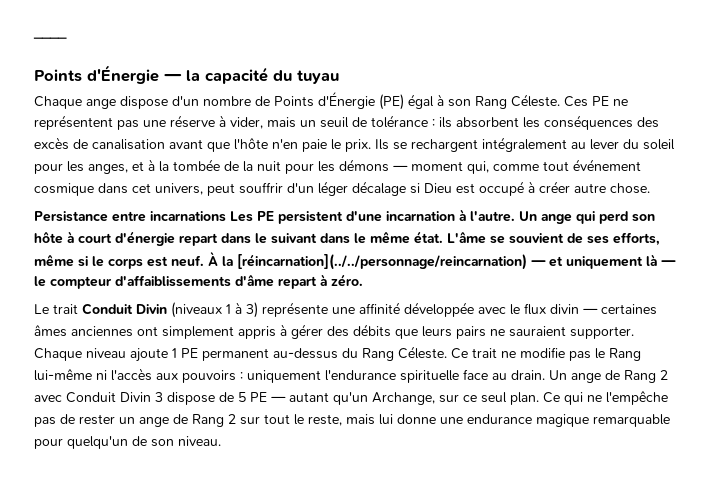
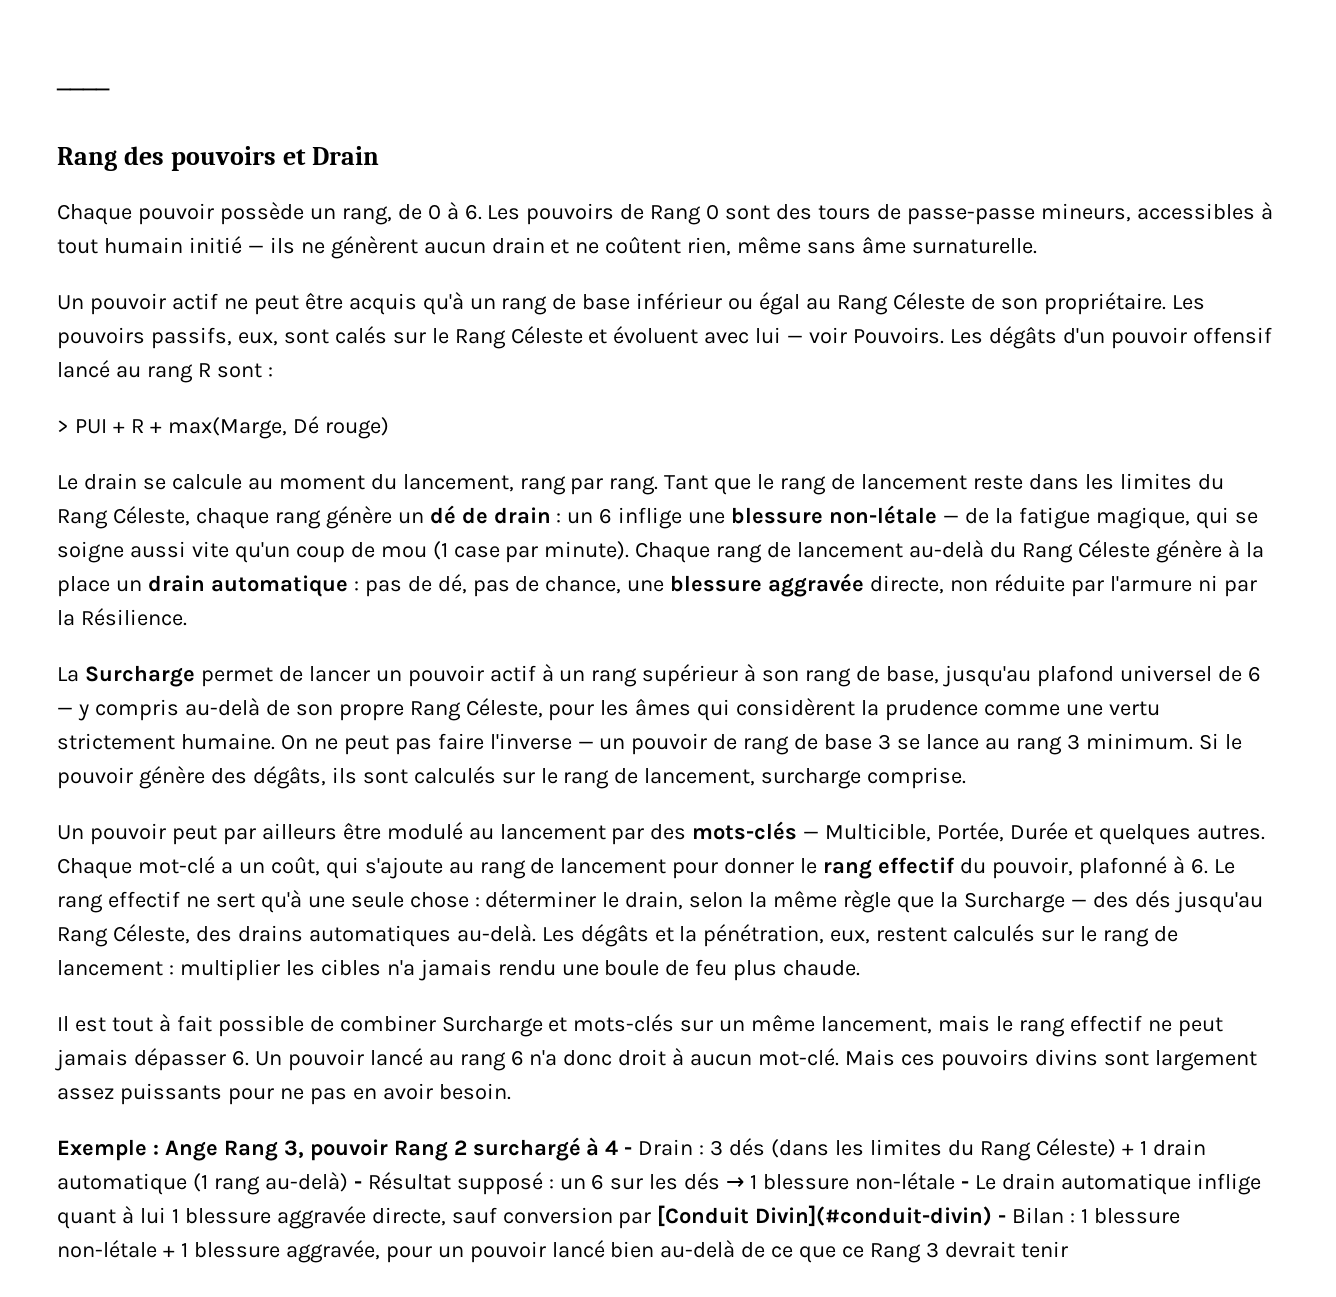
[34,65,339,84] [34,92,628,110] [34,115,659,130] [34,137,675,152] [34,159,641,174] [34,181,650,196] [34,209,655,224] [34,231,660,246] [34,251,676,270] [34,274,363,289] [34,302,657,318] [34,324,634,339] [34,346,641,362] [34,368,668,383] [34,391,668,405] [34,414,670,427] [34,436,221,449] Points d'Énergie — la capacité du tuyau // Chaque ange dispose d'un nombre de Points d'Énergie (PE) égal à son Rang Céleste. Ces PE ne représentent pas une réserve à vider, mais un seuil de tolérance : ils absorbent les conséquences des excès de canalisation avant que l'hôte n'en paie le prix. Ils se rechargent intégralement au lever du soleil pour les anges, et à la tombée de la nuit pour les démons — moment qui, comme tout événement cosmique dans cet univers, peut souffrir d'un léger décalage si Dieu est occupé à créer autre chose. // Persistance entre incarnations Les PE persistent d'une incarnation à l'autre. Un ange qui perd son hôte à court d'énergie repart dans le suivant dans le même état. L'âme se souvient de ses efforts, même si le corps est neuf. À la [réincarnation](../../personnage/reincarnation) — et uniquement là — le compteur d'affaiblissements d'âme repart à zéro. // Le trait Conduit Divin (niveaux 1 à 3) représente une affinité développée avec le flux divin — certaines âmes anciennes ont simplement appris à gérer des débits que leurs pairs ne sauraient supporter. Chaque niveau ajoute 1 PE permanent au-dessus du Rang Céleste. Ce trait ne modifie pas le Rang lui-même ni l'accès aux pouvoirs : uniquement l'endurance spirituelle face au drain. Un ange de Rang 2 avec Conduit Divin 3 dispose de 5 PE — autant qu'un Archange, sur ce seul plan. Ce qui ne l'empêche pas de rester un ange de Rang 2 sur tout le reste, mais lui donne une endurance magique remarquable pour quelqu'un de son niveau. -> [57,146,379,171] [57,202,1273,225] [57,236,1038,259] [57,292,1205,315] [57,326,1272,349] [57,360,273,383] [57,416,389,439] [57,473,1224,495] [57,505,1258,529] [57,540,1264,563] [57,573,1257,597] [57,608,187,626] [57,664,1261,687] [57,698,1160,721] [57,733,1242,755] [57,766,967,789] [57,821,1265,845] [57,856,1235,879] [57,890,1263,913] [57,924,1178,947] [57,959,861,981] [57,1014,1223,1037] [55,1048,1257,1071] [57,1083,511,1105] [57,1137,1206,1161] [57,1172,1261,1195] [57,1205,1181,1229] [57,1240,1068,1263] Rang des pouvoirs et Drain // Chaque pouvoir possède un rang, de 0 à 6. Les pouvoirs de Rang 0 sont des tours de passe-passe mineurs, accessibles à tout humain initié — ils ne génèrent aucun drain et ne coûtent rien, même sans âme surnaturelle. // Un pouvoir actif ne peut être acquis qu'à un rang de base inférieur ou égal au Rang Céleste de son propriétaire. Les pouvoirs passifs, eux, sont calés sur le Rang Céleste et évoluent avec lui — voir Pouvoirs. Les dégâts d'un pouvoir offensif lancé au rang R sont : // > PUI + R + max(Marge, Dé rouge) // Le drain se calcule au moment du lancement, rang par rang. Tant que le rang de lancement reste dans les limites du Rang Céleste, chaque rang génère un dé de drain : un 6 inflige une blessure non-létale — de la fatigue magique, qui se soigne aussi vite qu'un coup de mou (1 case par minute). Chaque rang de lancement au-delà du Rang Céleste génère à la place un drain automatique : pas de dé, pas de chance, une blessure aggravée directe, non réduite par l'armure ni par la Résilience. // La Surcharge permet de lancer un pouvoir actif à un rang supérieur à son rang de base, jusqu'au plafond universel de 6 — y compris au-delà de son propre Rang Céleste, pour les âmes qui considèrent la prudence comme une vertu strictement humaine. On ne peut pas faire l'inverse — un pouvoir de rang de base 3 se lance au rang 3 minimum. Si le pouvoir génère des dégâts, ils sont calculés sur le rang de lancement, surcharge comprise. // Un pouvoir peut par ailleurs être modulé au lancement par des mots-clés — Multicible, Portée, Durée et quelques autres. Chaque mot-clé a un coût, qui s'ajoute au rang de lancement pour donner le rang effectif du pouvoir, plafonné à 6. Le rang effectif ne sert qu'à une seule chose : déterminer le drain, selon la même règle que la Surcharge — des dés jusqu'au Rang Céleste, des drains automatiques au-delà. Les dégâts et la pénétration, eux, restent calculés sur le rang de lancement : multiplier les cibles n'a jamais rendu une boule de feu plus chaude. // Il est tout à fait possible de combiner Surcharge et mots-clés sur un même lancement, mais le rang effectif ne peut jamais dépasser 6. Un pouvoir lancé au rang 6 n'a donc droit à aucun mot-clé. Mais ces pouvoirs divins sont largement assez puissants pour ne pas en avoir besoin. // Exemple : Ange Rang 3, pouvoir Rang 2 surchargé à 4 - Drain : 3 dés (dans les limites du Rang Céleste) + 1 drain automatique (1 rang au-delà) - Résultat supposé : un 6 sur les dés → 1 blessure non-létale - Le drain automatique inflige quant à lui 1 blessure aggravée directe, sauf conversion par [Conduit Divin](#conduit-divin) - Bilan : 1 blessure non-létale + 1 blessure aggravée, pour un pouvoir lancé bien au-delà de ce que ce Rang 3 devrait tenir

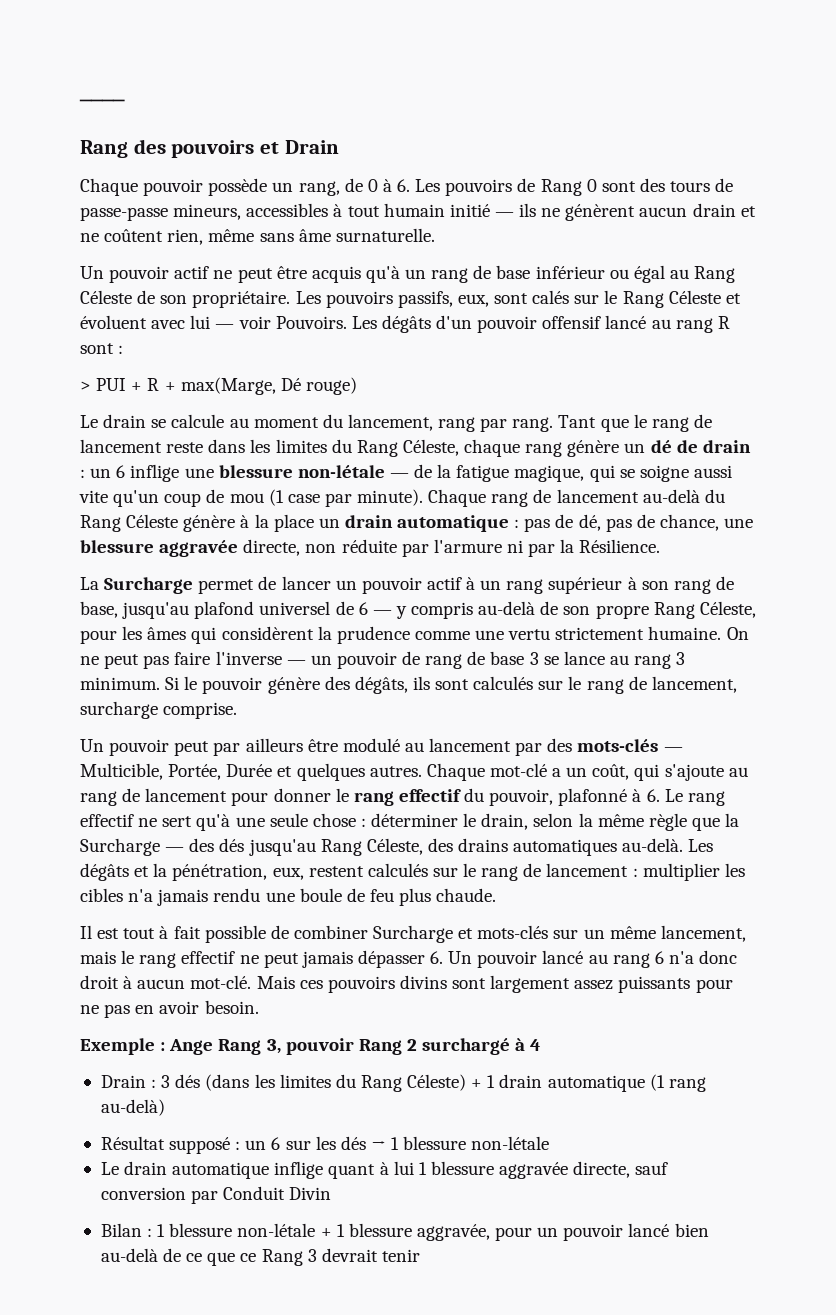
[624,1147,633,1155] - -> (542, 1045) //
[353,1181,362,1189] - -> (165, 1107) //
[960,1181,969,1189] - -> (550, 1143) //
[657,1205,1007,1227] [Conduit Divin](#conduit-divin) - -> [223,1186,332,1200] Conduit Divin //

